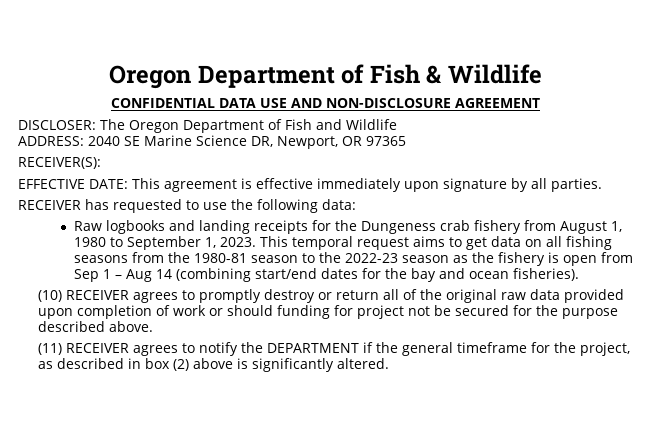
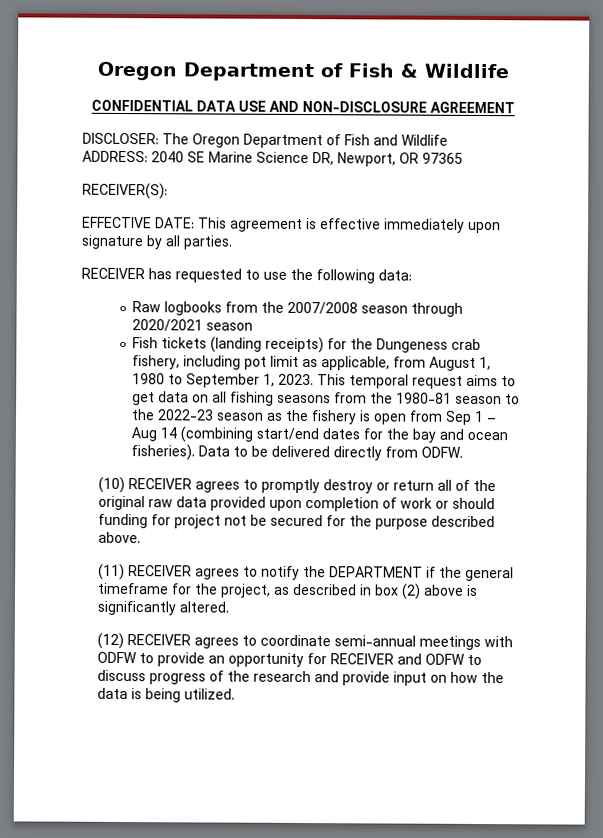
[168,220,521,234] and landing receipts for the Dungeness crab fishery -> [225,301,464,317] [132,319,254,332] [132,336,482,354] [132,355,391,371] from the 2007/2008 season through 2020/2021 season // Fish tickets (landing receipts) for the Dungeness crab fishery, including pot limit as applicable,
(579, 274) none -> [198,445,464,461] Data to be delivered directly from ODFW.
(390, 363) none -> [96,632,513,651] [96,651,482,668] [96,669,504,686] [96,687,235,703] // (12) RECEIVER agrees to coordinate semi-annual meetings with ODFW to provide an opportunity for RECEIVER and ODFW to discuss progress of the research and provide input on how the data is being utilized.

